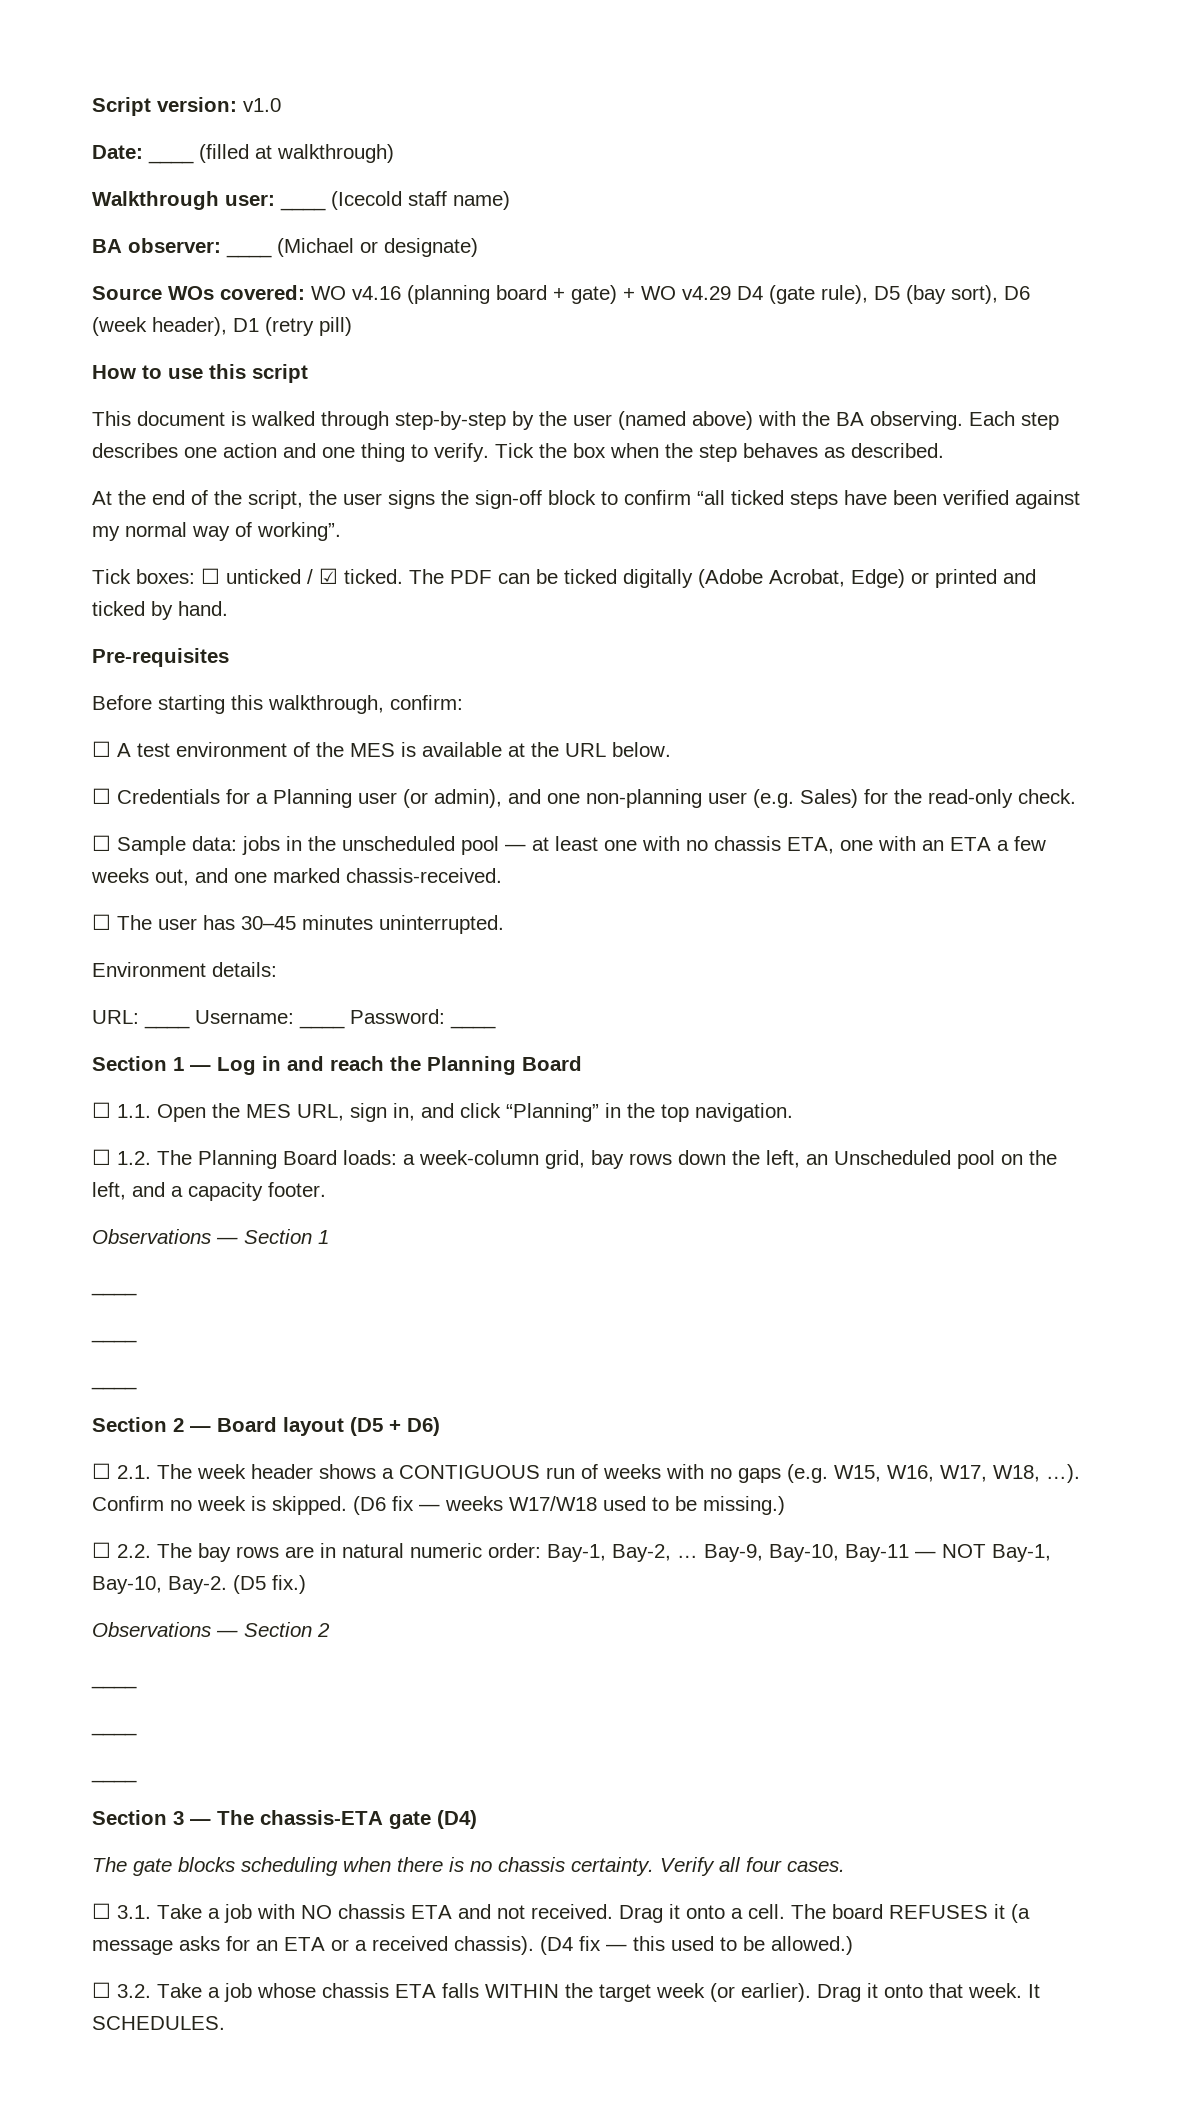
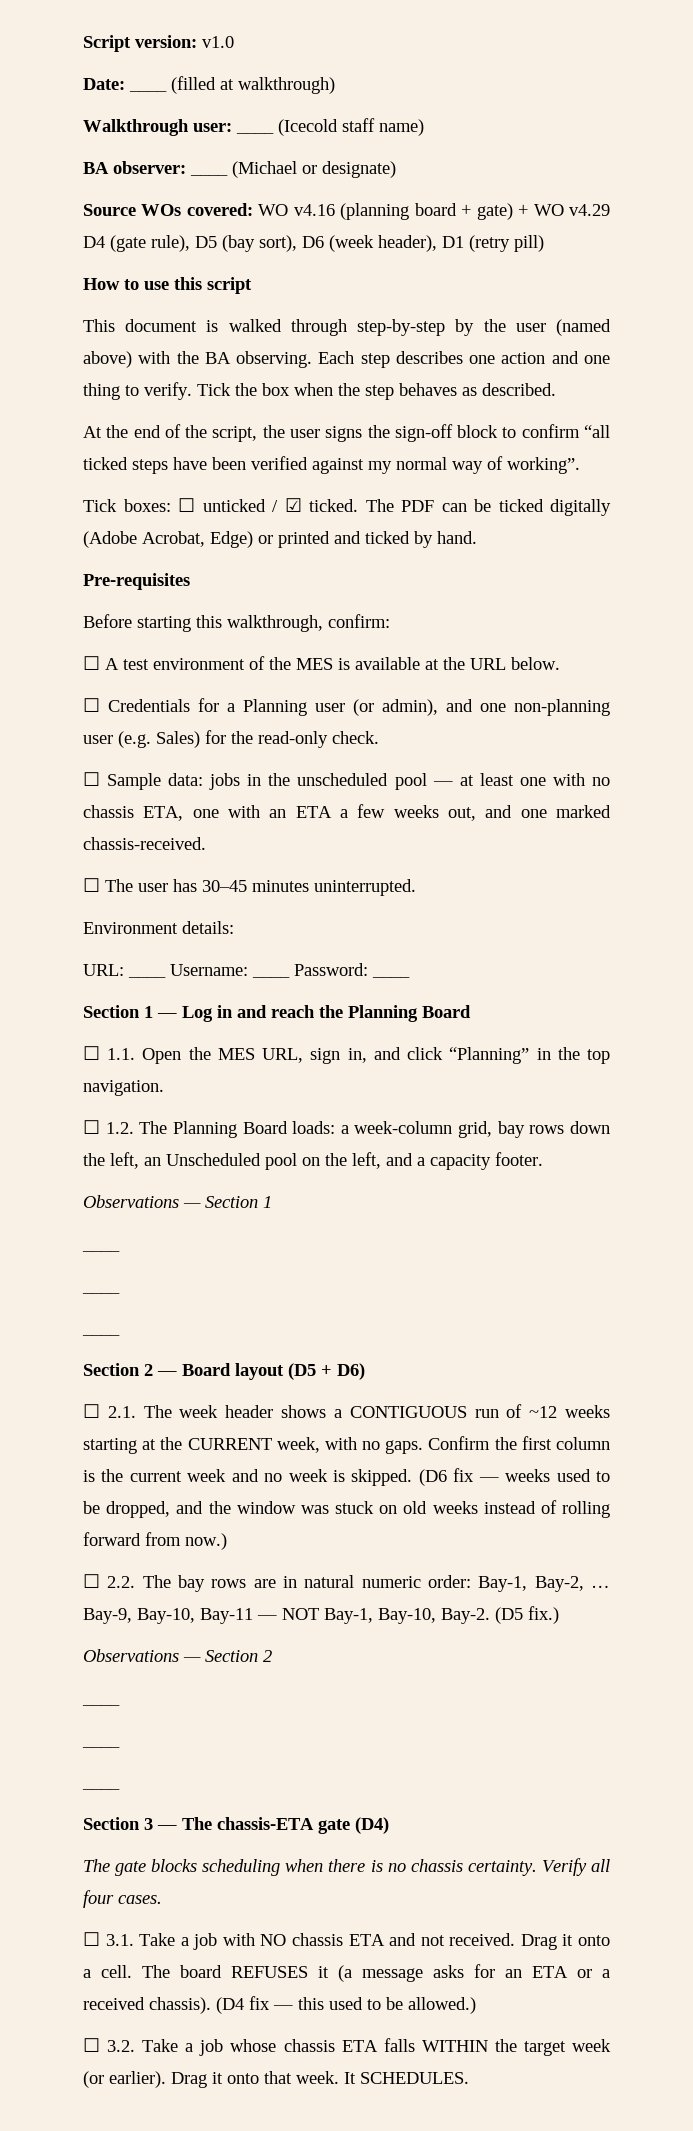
[603,1464,1080,1483] [92,1496,164,1511] weeks with no gaps (e.g. W15, W16, W17, W18, …). Confirm -> [529,1405,610,1418] [83,1436,610,1454] [83,1469,259,1482] ~12 weeks starting at the CURRENT week, with no gaps. Confirm the first column is the current week and
[509,1496,785,1515] W17/W18 used to be missing.) -> [556,1469,610,1482] [83,1500,611,1518] [83,1532,227,1550] used to be dropped, and the window was stuck on old weeks instead of rolling forward from now.)

